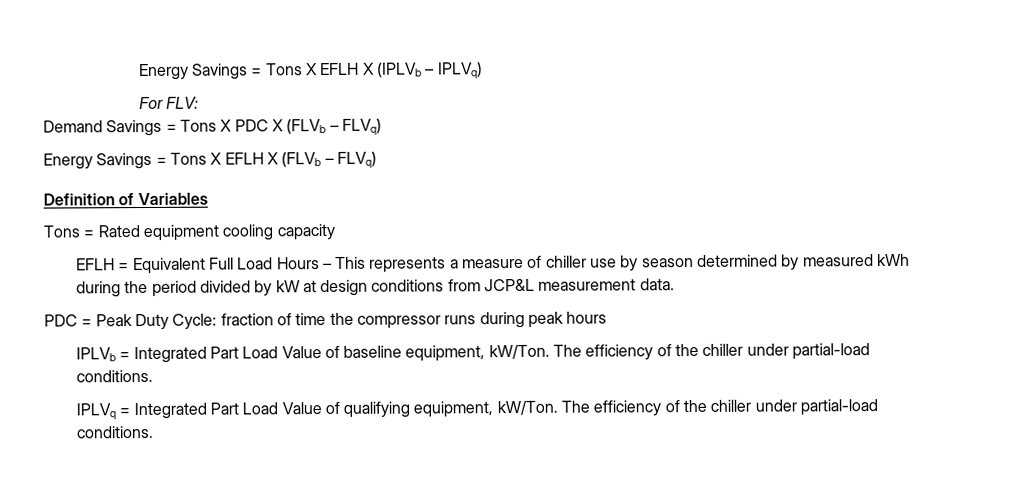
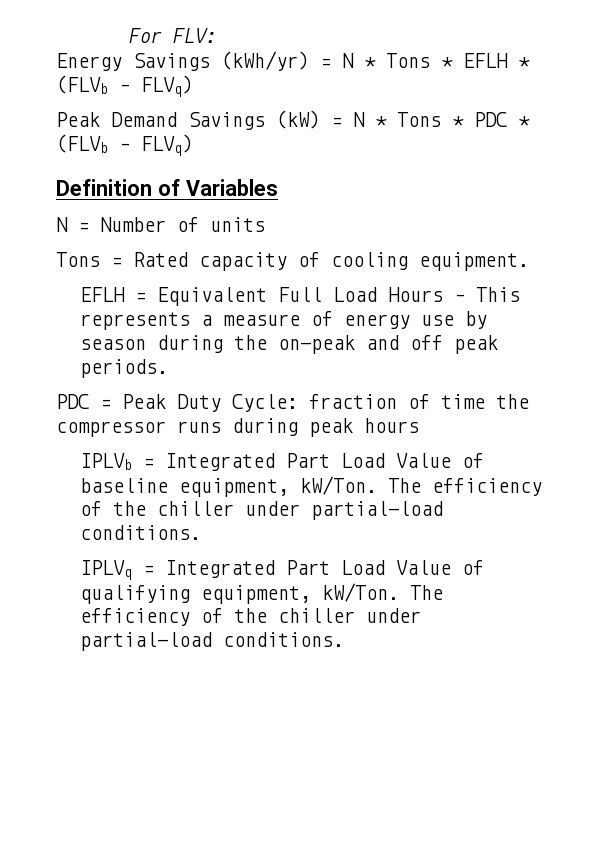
[138,62,483,81] [138,96,200,110] [43,118,382,137] [43,152,279,170] Energy Savings = Tons X EFLH X (IPLVb – IPLVq) // For FLV: // Demand Savings = Tons X PDC X (FLVb – FLVq) // Energy Savings = Tons X EFLH X -> [128,28,217,43] [56,51,530,71] [56,75,193,97] [56,110,530,130] For FLV: // Energy Savings (kWh/yr) = N * Tons * EFLH * (FLVb – FLVq) // Peak Demand Savings (kW) = N * Tons * PDC *
(208, 199) none -> [56,217,265,232] // N = Number of units
[142,223,335,242] equipment cooling capacity -> [199,252,529,271] capacity of cooling equipment.
[545,255,587,268] chiller -> [344,314,411,329] energy
[697,253,910,271] [75,278,675,298] determined by measured kWh during the period divided by kW at design conditions from JCP&L measurement data. -> [157,335,499,354] [80,359,169,378] during the on-peak and off peak periods.

